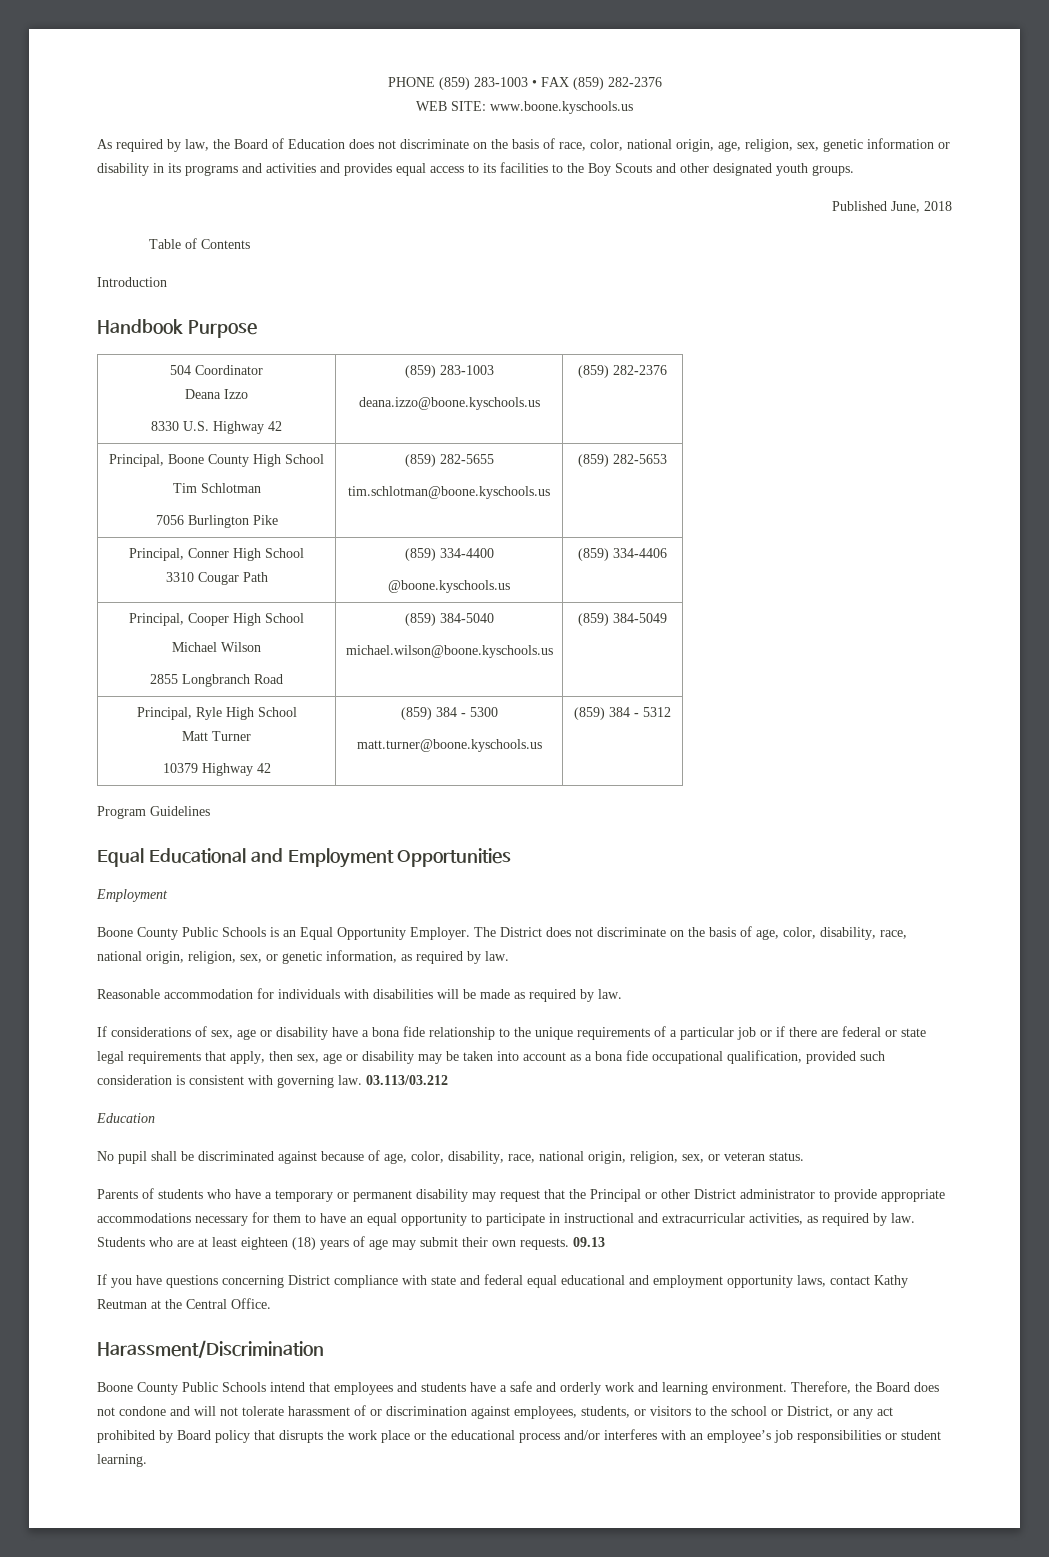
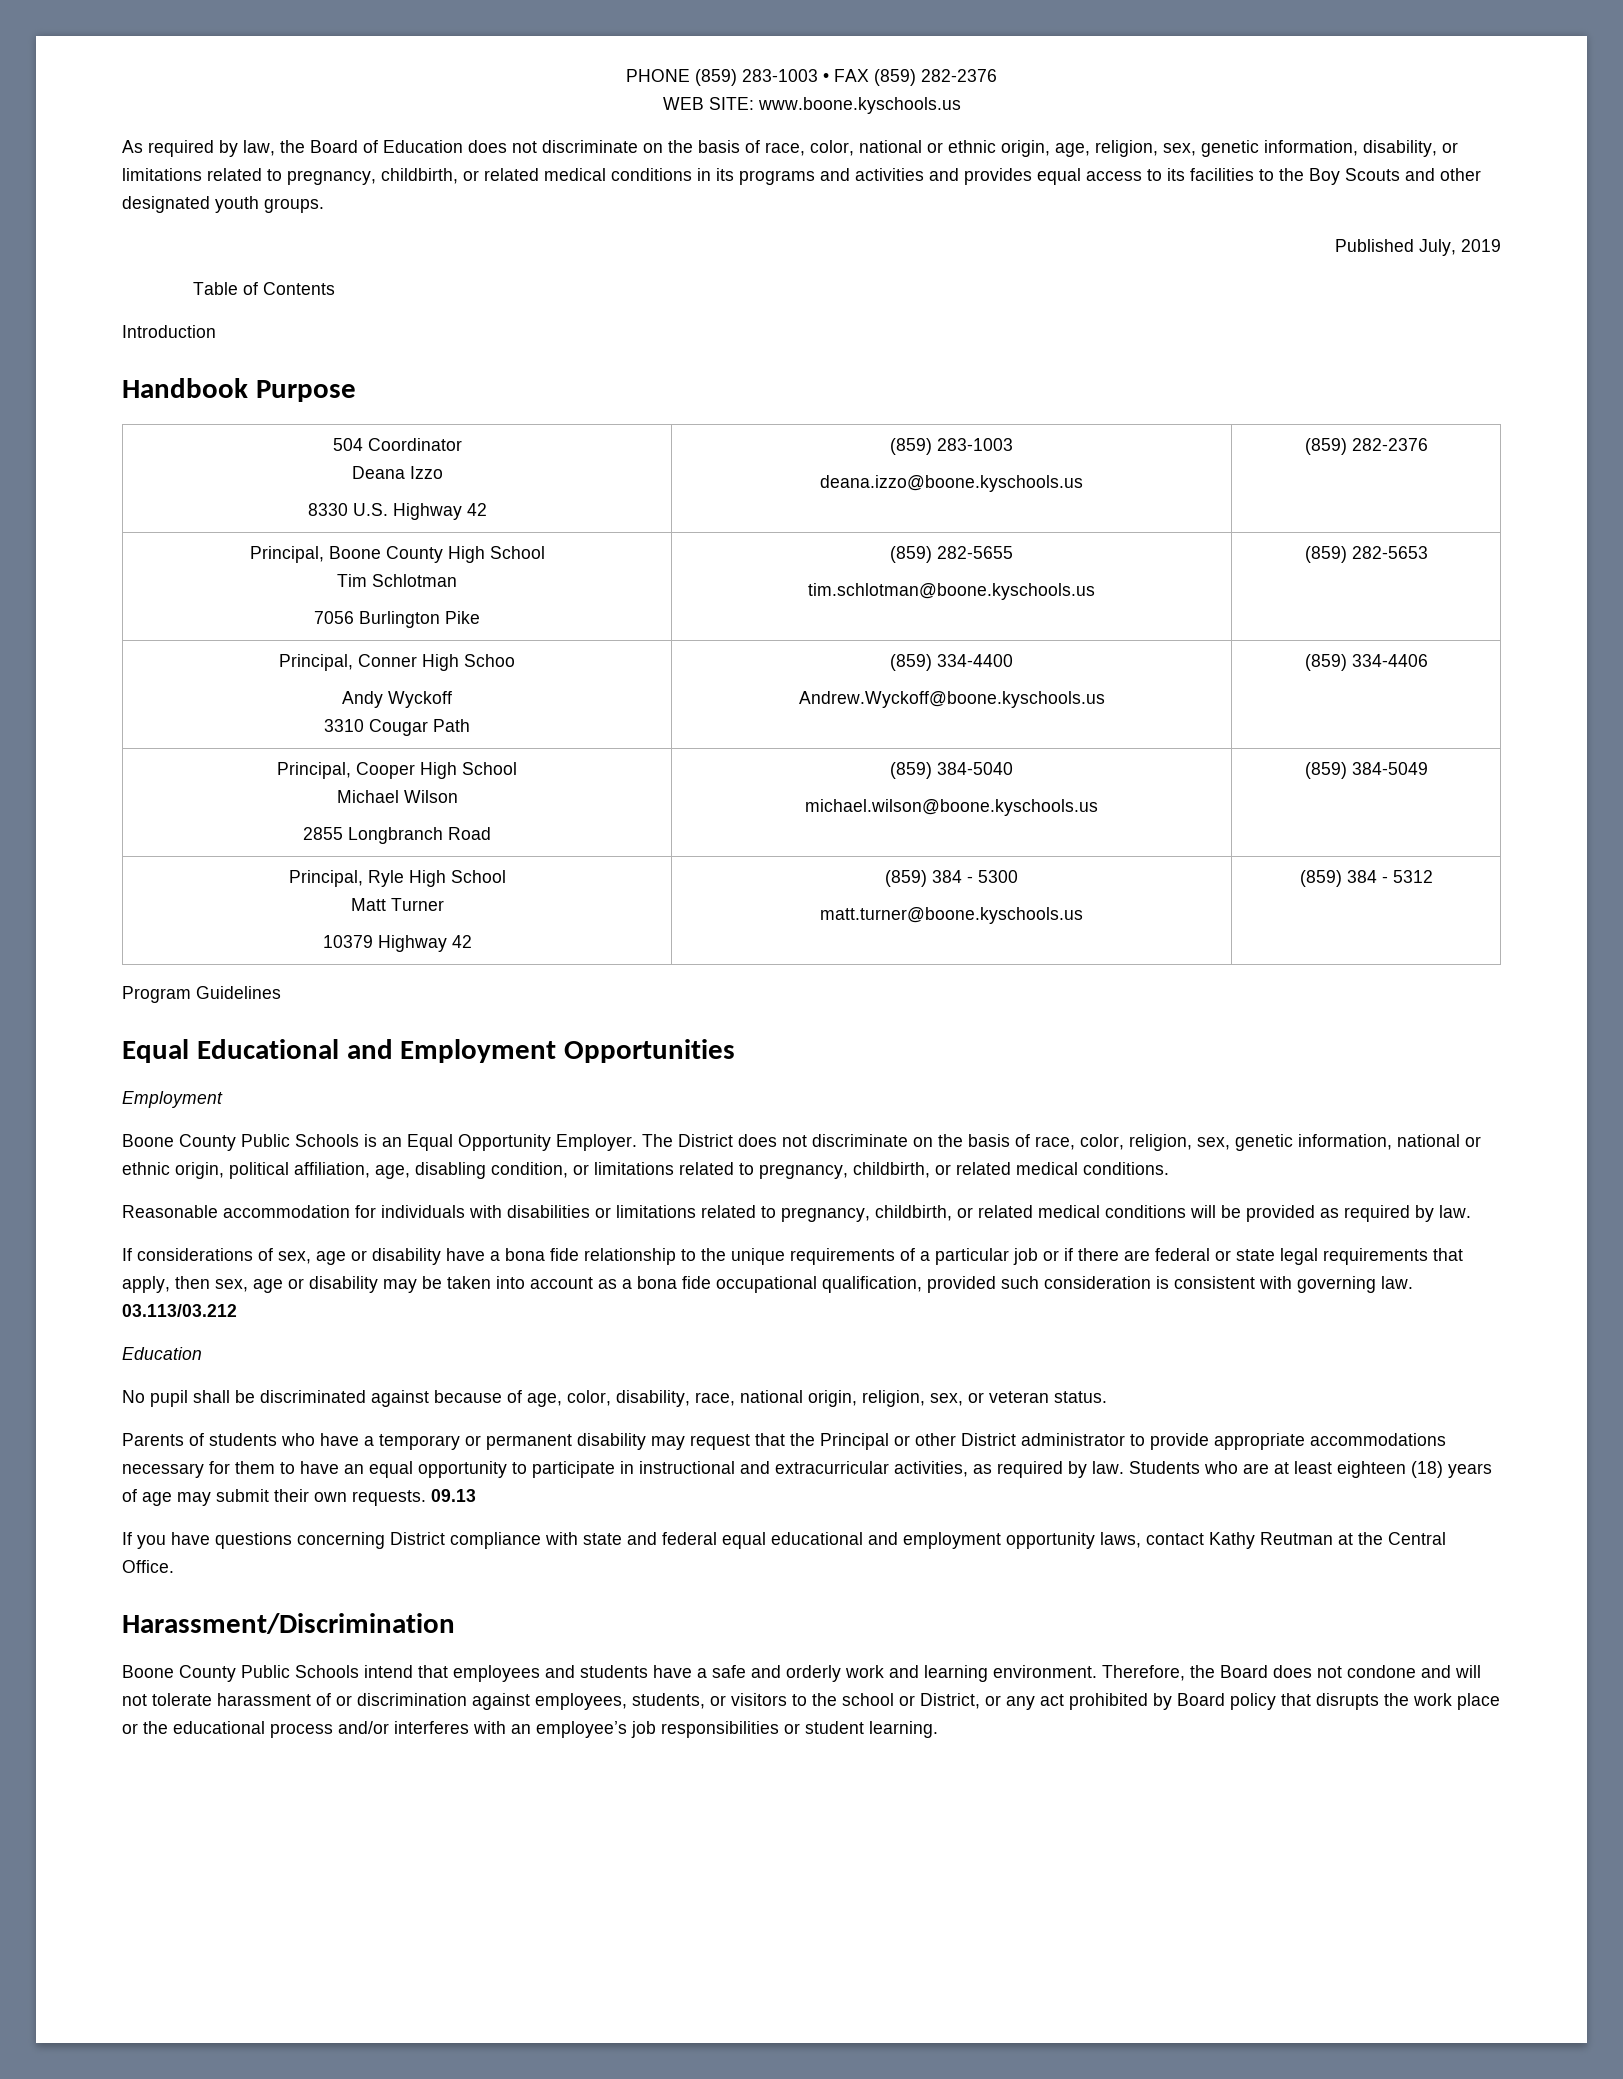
(672, 144) none -> [927,140,996,153] or ethnic
[867,138,950,149] [97,163,149,176] information or disability -> [1264,140,1458,157] [122,168,692,185] information, disability, or limitations related to pregnancy, childbirth, or related medical conditions
[891,201,952,213] June, 2018 -> [1419,239,1501,256] July, 2019
[265,548,304,558] School -> [464,654,515,667] [342,691,452,708] Schoo // Andy Wyckoff
[388,580,510,593] @boone.kyschools.us -> [798,691,1105,708] Andrew.Wyckoff@boone.kyschools.us
[756,927,907,940] [97,950,509,964] age, color, disability, race, national origin, religion, sex, or genetic information, as required by law. -> [1035,1134,1481,1151] [122,1162,1169,1179] race, color, religion, sex, genetic information, national or ethnic origin, political affiliation, age, disabling condition, or limitations related to pregnancy, childbirth, or related medical conditions.
(433, 994) none -> [595,1205,1186,1222] or limitations related to pregnancy, childbirth, or related medical conditions
[480,989,510,999] made -> [1246,1205,1315,1222] provided

